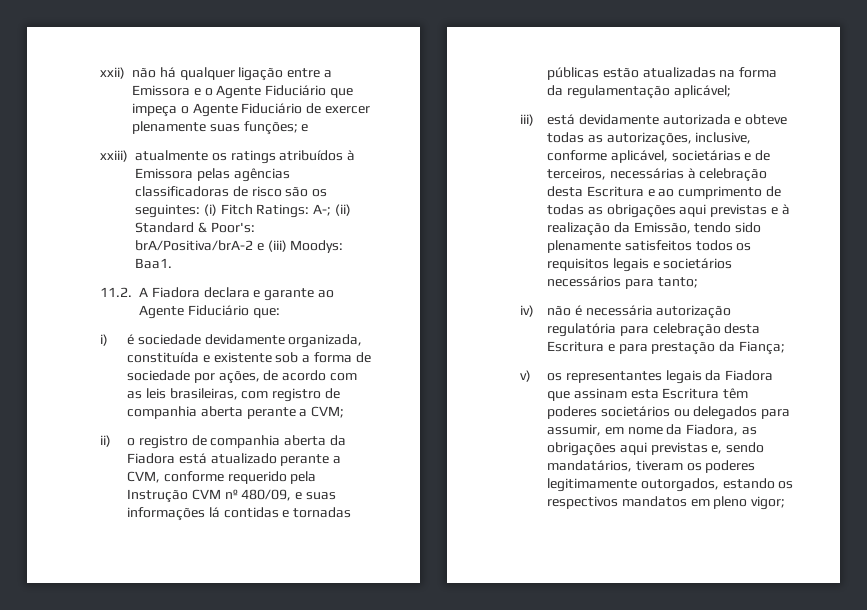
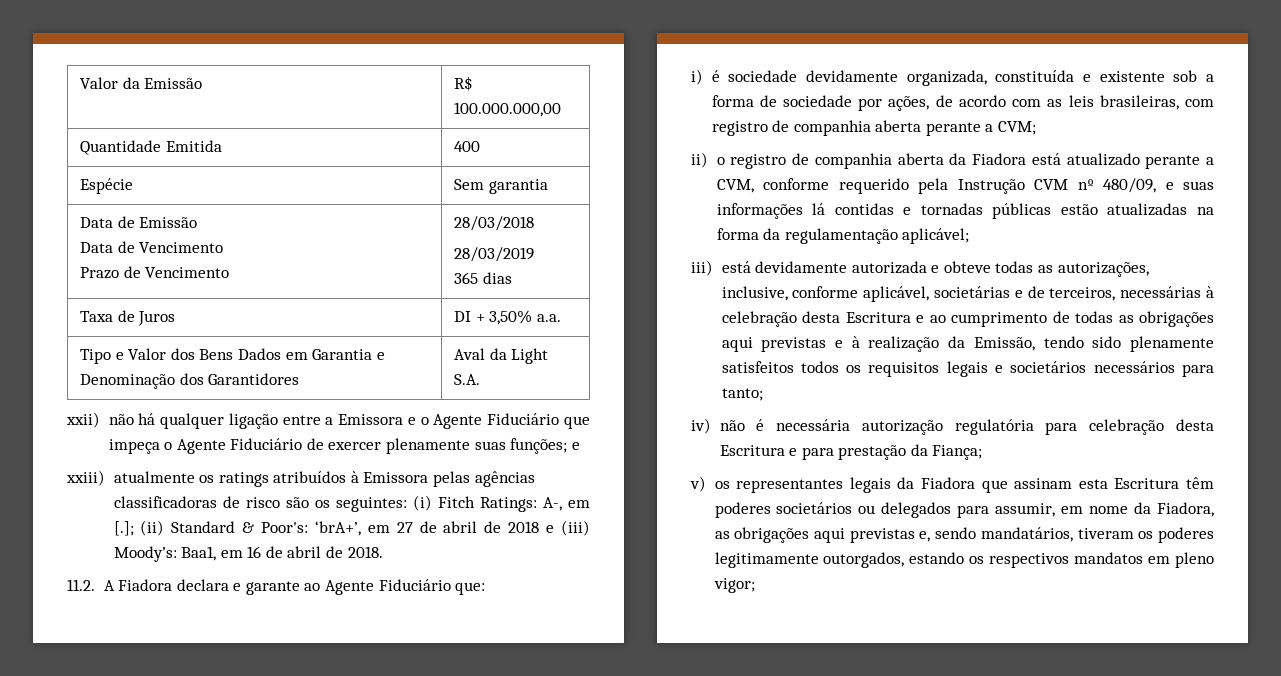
(100, 73) none -> [80,77,203,89] [454,76,474,91] [454,102,562,117] [80,140,222,155] [454,141,481,152] [80,178,134,194] [454,179,548,194] [80,216,198,228] [80,241,224,253] [80,266,230,279] [454,216,535,231] [454,247,535,262] [454,272,512,284] [80,310,176,326] [454,310,561,325] [80,348,385,364] [80,373,300,389] [454,348,549,364] [454,374,481,385] Valor da Emissão | R$ 100.000.000,00 // Quantidade Emitida | 400 // Espécie | Sem garantia // Data de Emissão // Data de Vencimento // Prazo de Vencimento | 28/03/2018 // 28/03/2019 // 365 dias // Taxa de Juros | DI + 3,50% a.a. // Tipo e Valor dos Bens Dados em Garantia e Denominação dos Garantidores | Aval da Light S.A. //
[313,204,332,216] A-; -> [542,497,590,511] [113,521,134,536] A-, em [.];
[135,240,344,253] [135,258,172,269] brA/Positiva/brA-2 e (iii) Moodys: Baa1. -> [314,520,590,536] [113,546,383,562] ‘brA+’, em 27 de abril de 2018 e (iii) Moody’s: Baa1, em 16 de abril de 2018.

